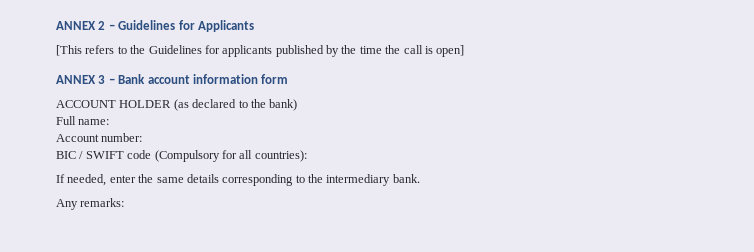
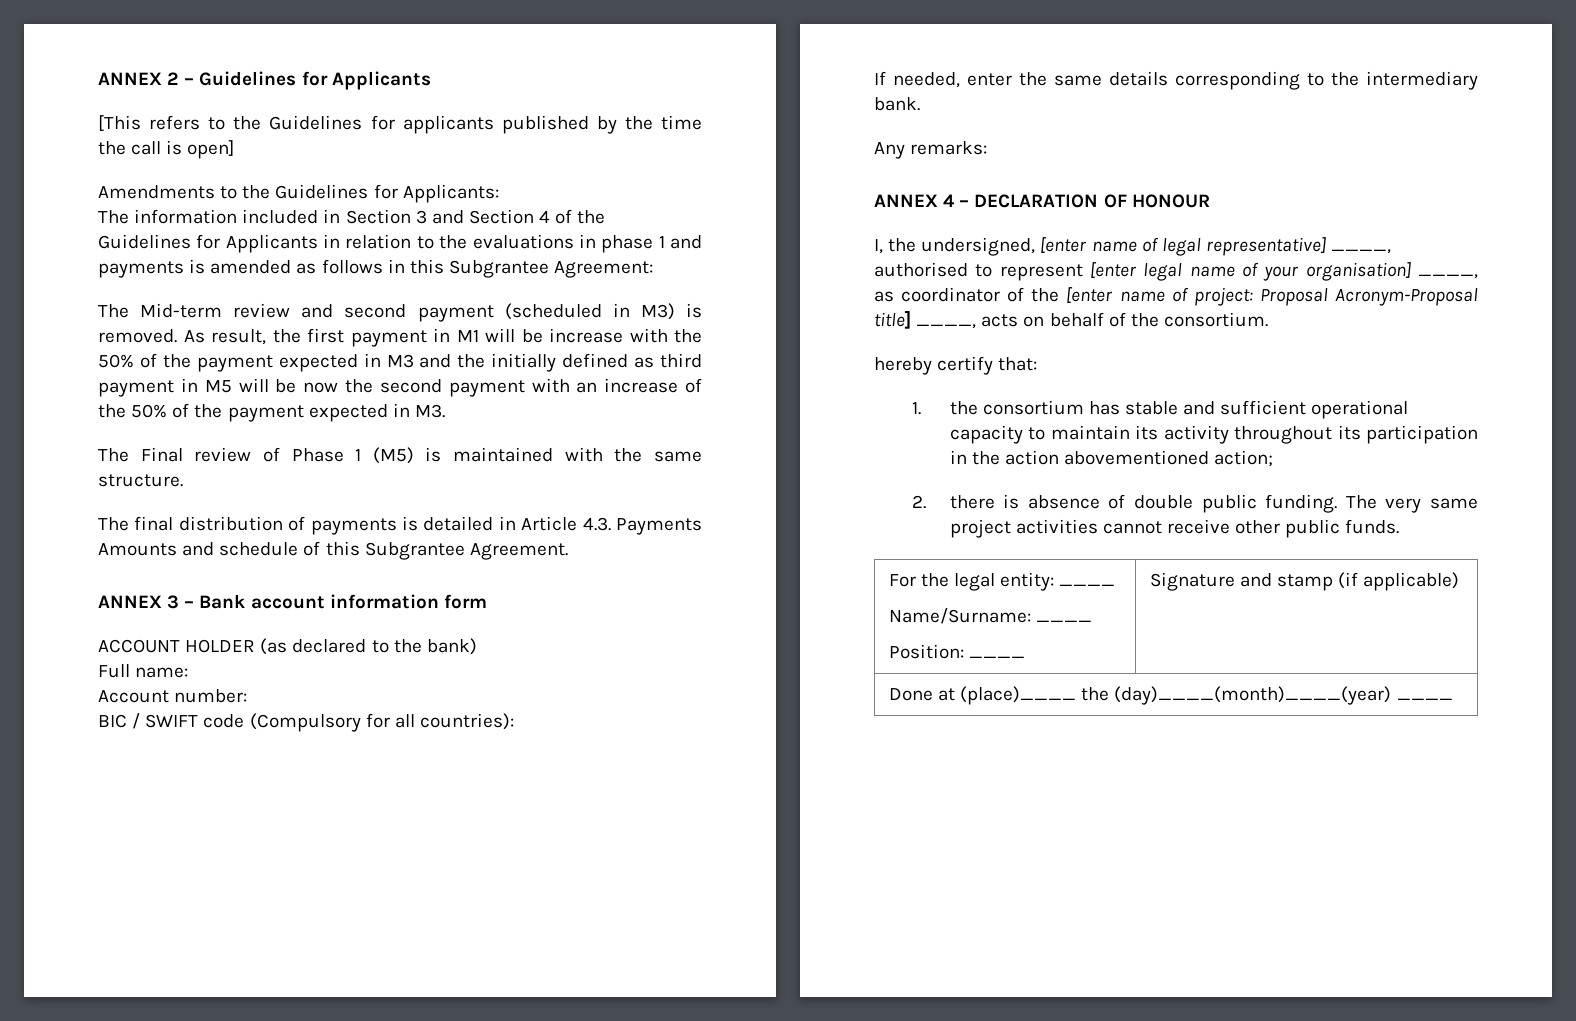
(465, 51) none -> [98,184,499,203] [98,209,606,224] [98,234,703,253] [98,259,654,278] [98,303,702,322] [98,328,702,347] [98,353,702,372] [98,378,702,397] [98,403,445,422] [98,447,702,464] [98,474,183,487] [98,516,702,535] [98,541,568,560] // Amendments to the Guidelines for Applicants: // The information included in Section 3 and Section 4 of the Guidelines for Applicants in relation to the evaluations in phase 1 and payments is amended as follows in this Subgrantee Agreement: // The Mid-term review and second payment (scheduled in M3) is removed. As result, the first payment in M1 will be increase with the 50% of the payment expected in M3 and the initially defined as third payment in M5 will be now the second payment with an increase of the 50% of the payment expected in M3. // The Final review of Phase 1 (M5) is maintained with the same structure. // The final distribution of payments is detailed in Article 4.3. Payments Amounts and schedule of this Subgrantee Agreement.
(125, 202) none -> [874,194,1210,208] [874,237,1392,256] [874,262,1478,281] [874,287,1478,306] [874,310,1268,329] [874,356,1038,375] [911,400,1409,419] [949,425,1479,444] [949,450,1274,467] [911,494,1478,513] [949,519,1400,538] [888,572,1116,591] [888,608,1093,624] [888,644,1026,659] [1149,572,1460,591] [888,686,1453,705] // ANNEX 4 – DECLARATION OF HONOUR // I, the undersigned, [enter name of legal representative] ____, authorised to represent [enter legal name of your organisation] ____, as coordinator of the [enter name of project: Proposal Acronym-Proposal title] ____, acts on behalf of the consortium. // hereby certify that: // 1. the consortium has stable and sufficient operational capacity to maintain its activity throughout its participation in the action abovementioned action; // 2. there is absence of double public funding. The very same project activities cannot receive other public funds. // For the legal entity: ____ // Name/Surname: ____ // Position: ____ | Signature and stamp (if applicable) // Done at (place)____ the (day)____(month)____(year) ____

